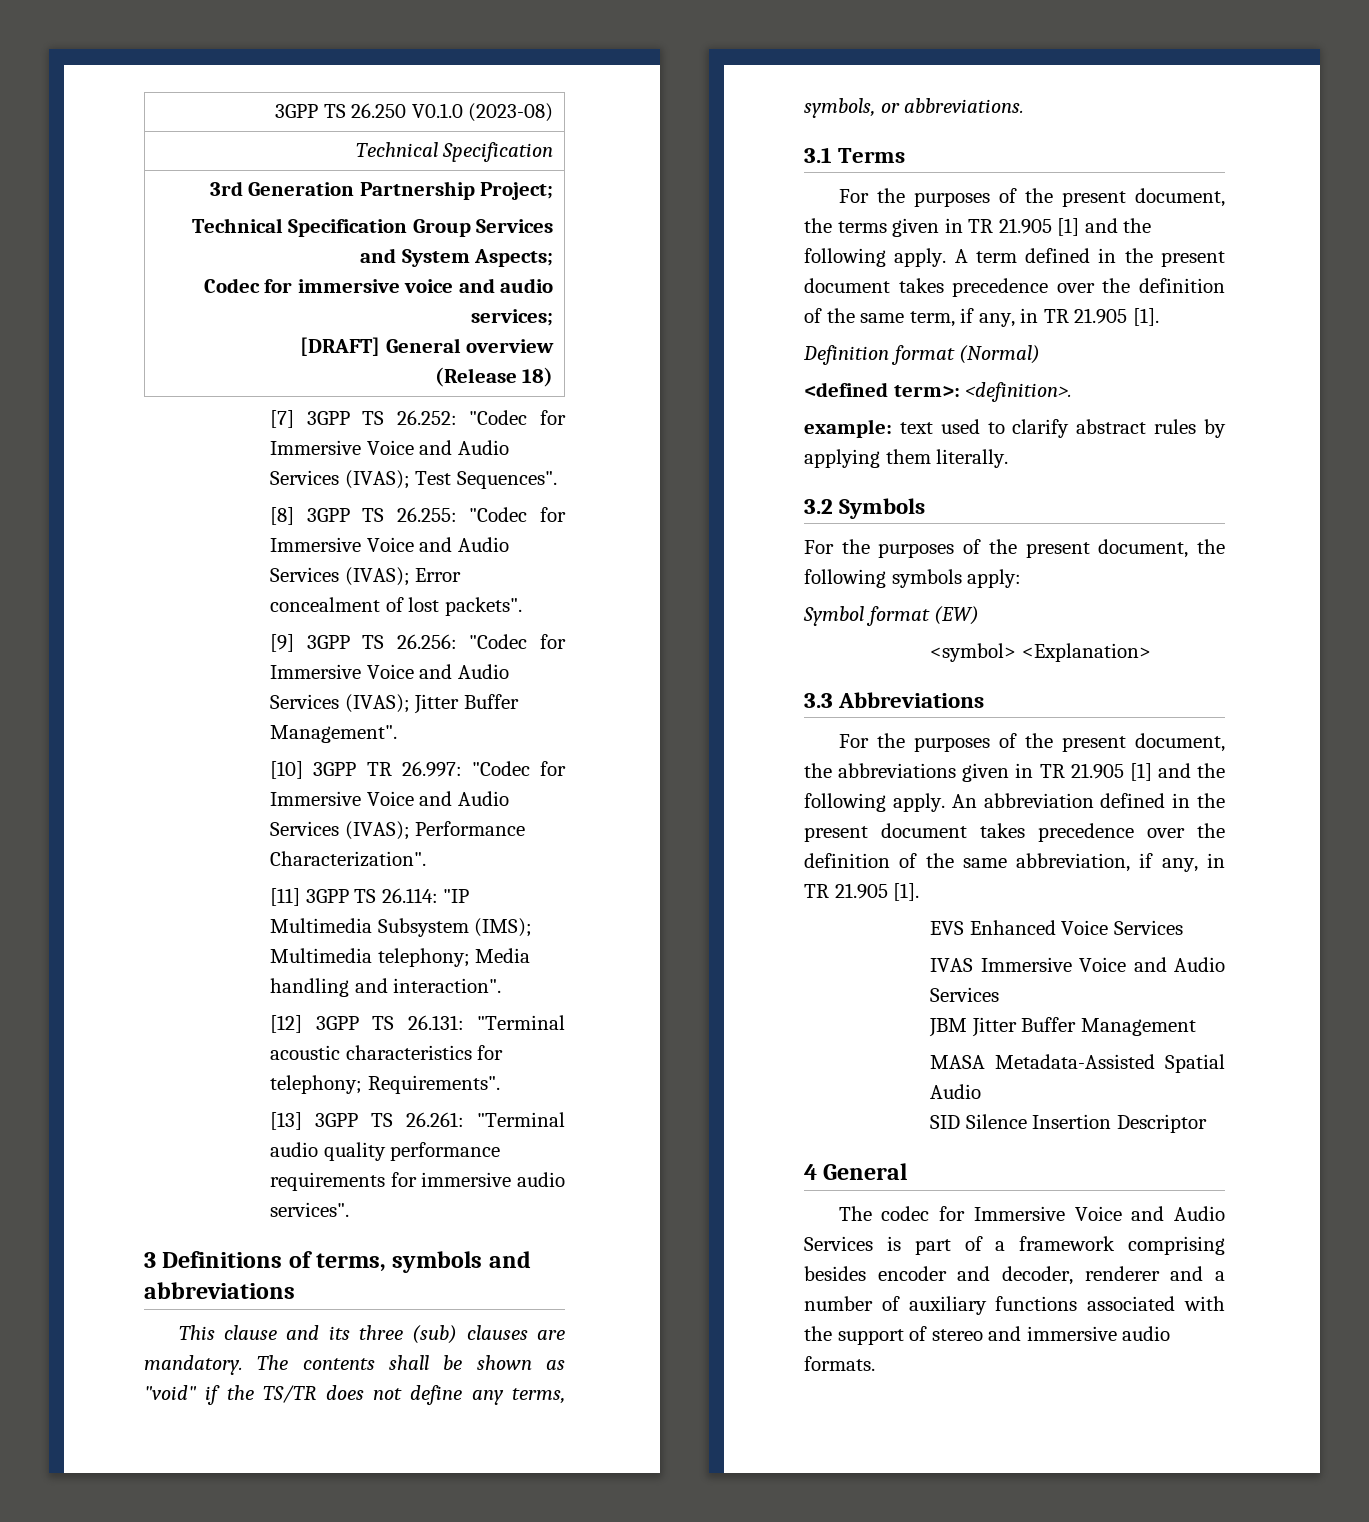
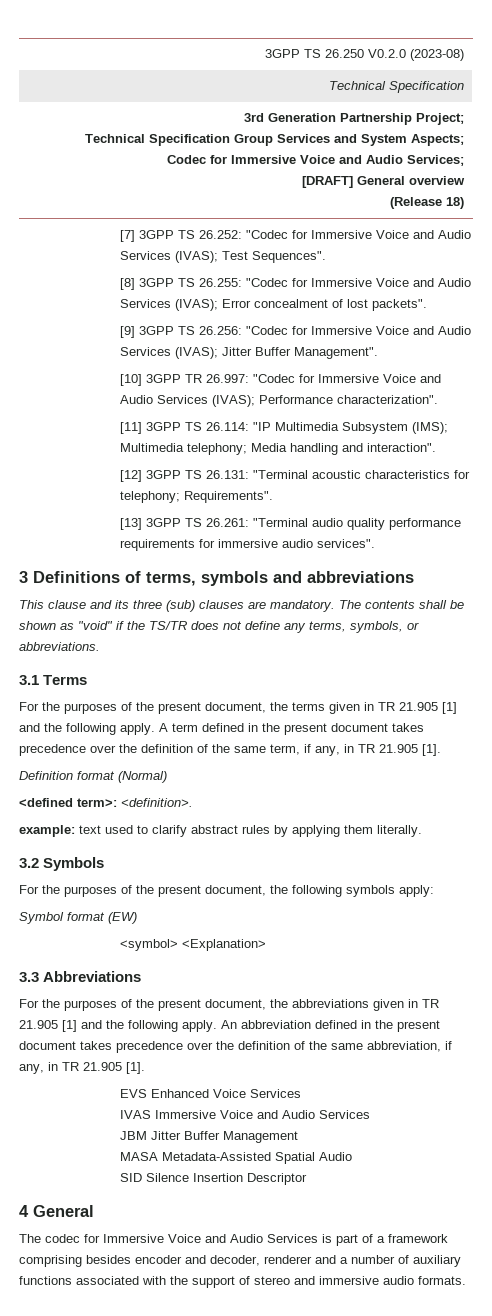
[411,103,463,118] V0.1.0 -> [367,49,406,58] V0.2.0
[297,278,554,293] [471,309,554,326] immersive voice and audio services; -> [230,155,464,166] Immersive Voice and Audio Services;
[270,851,427,867] Characterization". -> [336,395,438,404] characterization".

